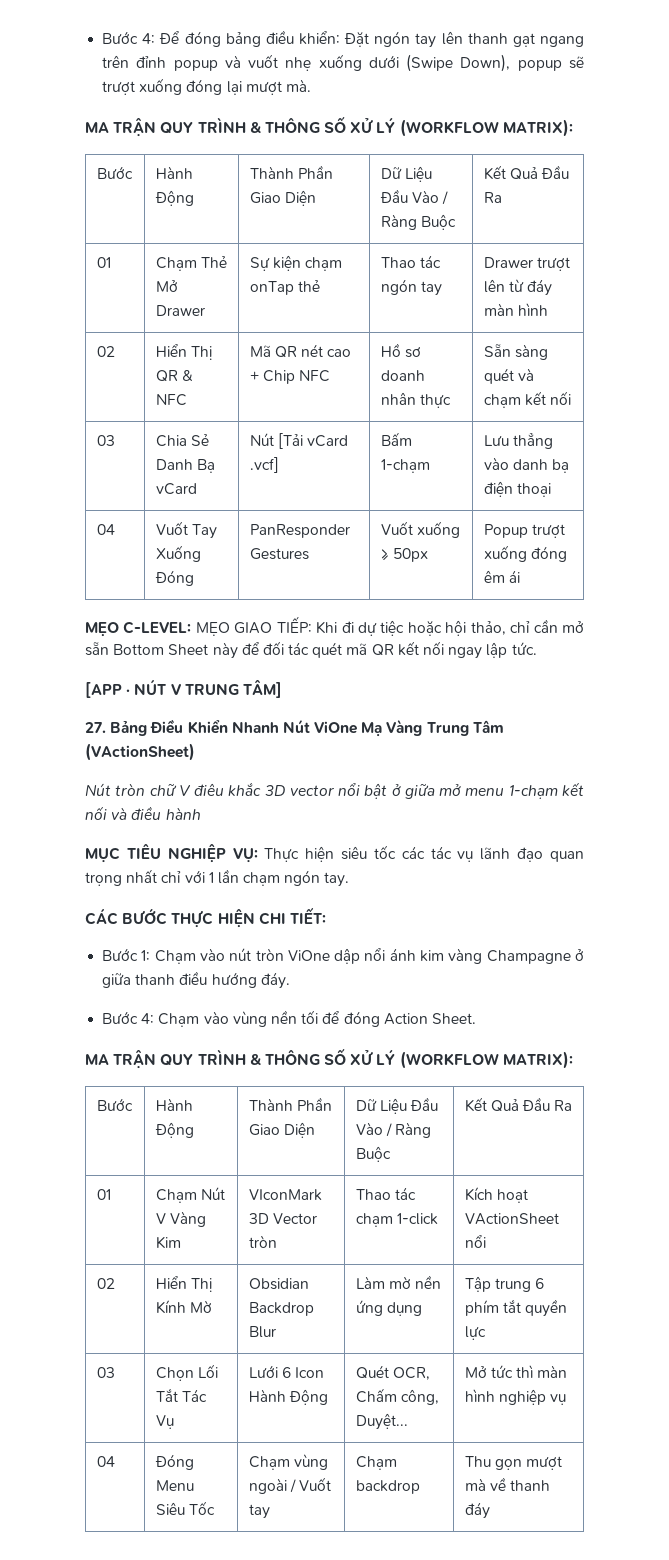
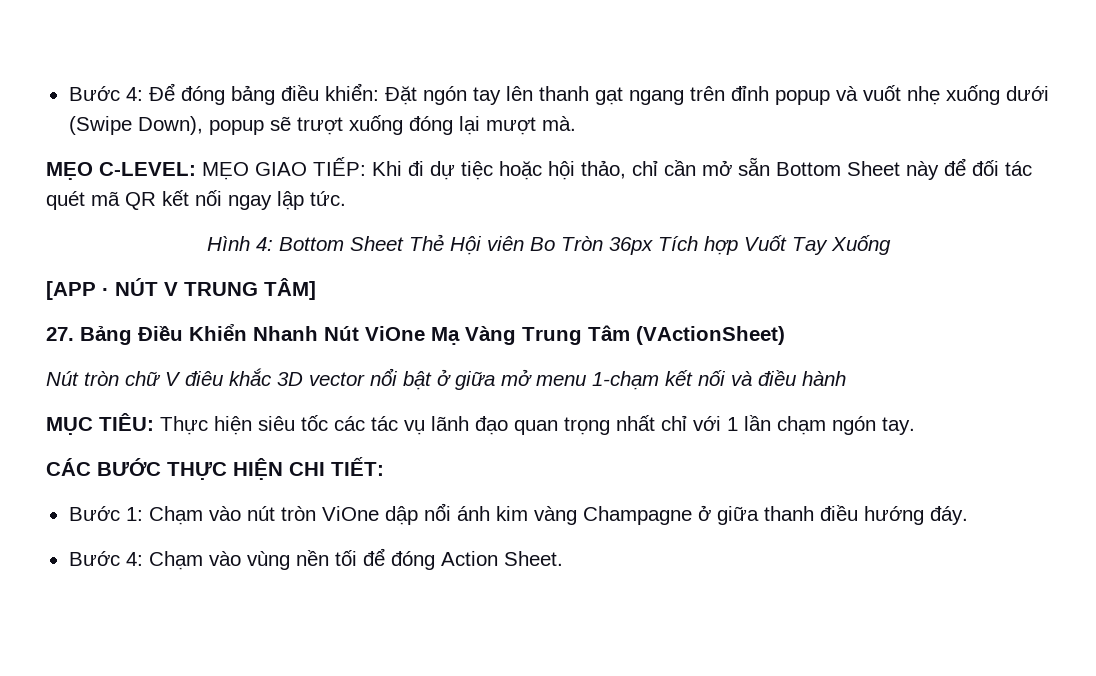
[85,116,573,137] [96,166,133,179] [155,166,193,179] [154,190,194,206] [249,165,333,179] [249,190,316,206] [380,166,432,182] [379,189,449,205] [380,214,456,230] [483,165,570,180] [483,192,502,203] [96,257,111,268] [155,256,227,271] [155,280,178,292] [155,305,205,316] [249,255,343,271] [249,280,320,295] [380,255,441,268] [380,279,442,296] [483,257,570,271] [483,279,553,296] [483,303,548,316] [96,346,115,357] [155,344,212,360] [155,370,193,382] [155,394,187,406] [249,344,352,358] [249,370,331,384] [380,343,421,358] [380,370,425,381] [380,392,451,408] [483,344,548,360] [483,368,534,384] [483,391,572,408] [96,435,115,446] [155,434,209,447] [155,459,215,473] [155,483,197,495] [249,433,349,449] [249,457,279,473] [380,432,412,446] [380,459,430,473] [483,433,553,449] [483,457,570,473] [483,481,551,497] [96,524,115,535] [155,521,217,539] [155,545,201,562] [154,570,194,586] [249,524,350,538] [249,548,309,560] [380,521,460,538] [380,548,428,562] [483,524,565,538] [483,545,567,562] [483,570,520,583] // MA TRẬN QUY TRÌNH & THÔNG SỐ XỬ LÝ (WORKFLOW MATRIX): // Bước | Hành Động | Thành Phần Giao Diện | Dữ Liệu Đầu Vào / Ràng Buộc | Kết Quả Đầu Ra // 01 | Chạm Thẻ Mở Drawer | Sự kiện chạm onTap thẻ | Thao tác ngón tay | Drawer trượt lên từ đáy màn hình // 02 | Hiển Thị QR & NFC | Mã QR nét cao + Chip NFC | Hồ sơ doanh nhân thực | Sẵn sàng quét và chạm kết nối // 03 | Chia Sẻ Danh Bạ vCard | Nút [Tải vCard .vcf] | Bấm 1-chạm | Lưu thẳng vào danh bạ điện thoại // 04 | Vuốt Tay Xuống Đóng | PanResponder Gestures | Vuốt xuống ≥ 50px | Popup trượt xuống đóng êm ái -> (576, 123) none
(537, 648) none -> [206,234,891,255] // Hình 4: Bottom Sheet Thẻ Hội viên Bo Tròn 36px Tích hợp Vuốt Tay Xuống
[126,844,258,863] TIÊU NGHIỆP VỤ: -> [99,413,154,431] TIÊU:
[85,1048,573,1069] [96,1098,133,1111] [155,1098,193,1111] [154,1122,194,1138] [248,1097,332,1111] [248,1122,315,1138] [355,1097,439,1114] [355,1122,432,1138] [355,1146,391,1162] [464,1097,573,1112] [96,1189,111,1200] [155,1187,225,1203] [155,1211,206,1227] [155,1236,181,1249] [248,1189,322,1201] [248,1213,317,1224] [248,1235,277,1248] [355,1187,416,1200] [355,1213,438,1227] [464,1187,528,1203] [464,1213,559,1225] [464,1235,486,1248] [96,1278,115,1289] [155,1276,212,1292] [155,1300,212,1314] [248,1278,309,1290] [248,1302,314,1316] [248,1326,276,1338] [355,1275,442,1289] [355,1300,422,1316] [464,1276,545,1292] [464,1299,568,1317] [464,1326,486,1340] [96,1367,115,1378] [155,1364,218,1381] [155,1388,207,1402] [155,1415,174,1429] [248,1365,325,1378] [248,1389,328,1405] [355,1365,430,1380] [355,1388,439,1405] [355,1413,408,1430] [464,1365,568,1378] [464,1389,567,1405] [96,1456,115,1467] [154,1454,194,1470] [155,1480,194,1491] [155,1501,215,1515] [248,1454,328,1470] [248,1477,332,1494] [248,1504,270,1519] [355,1456,397,1470] [355,1480,420,1494] [464,1456,563,1470] [464,1477,551,1491] [464,1502,490,1519] // MA TRẬN QUY TRÌNH & THÔNG SỐ XỬ LÝ (WORKFLOW MATRIX): // Bước | Hành Động | Thành Phần Giao Diện | Dữ Liệu Đầu Vào / Ràng Buộc | Kết Quả Đầu Ra // 01 | Chạm Nút V Vàng Kim | VIconMark 3D Vector tròn | Thao tác chạm 1-click | Kích hoạt VActionSheet nổi // 02 | Hiển Thị Kính Mờ | Obsidian Backdrop Blur | Làm mờ nền ứng dụng | Tập trung 6 phím tắt quyền lực // 03 | Chọn Lối Tắt Tác Vụ | Lưới 6 Icon Hành Động | Quét OCR, Chấm công, Duyệt... | Mở tức thì màn hình nghiệp vụ // 04 | Đóng Menu Siêu Tốc | Chạm vùng ngoài / Vuốt tay | Chạm backdrop | Thu gọn mượt mà về thanh đáy -> (563, 558) none

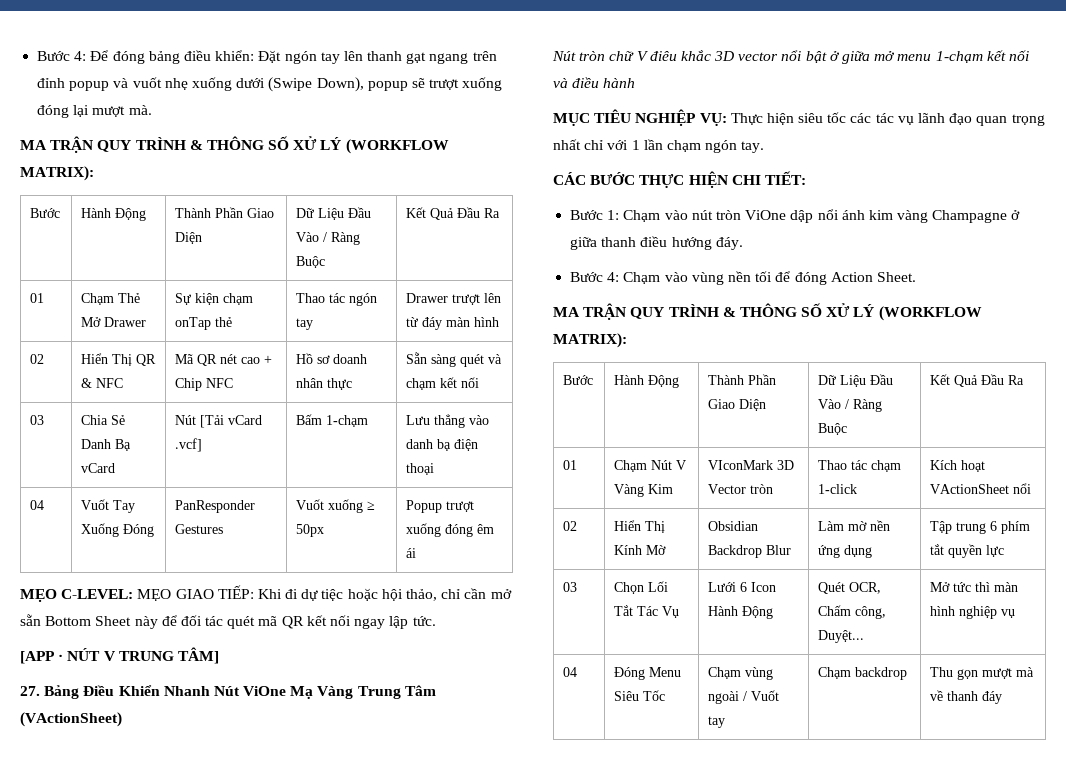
(576, 123) none -> [20,136,449,154] [20,166,94,181] [30,208,61,218] [81,208,147,221] [175,207,275,218] [175,232,203,244] [296,207,372,220] [296,232,361,245] [296,256,326,268] [406,207,501,220] [30,293,45,303] [81,293,141,305] [81,317,147,327] [175,293,254,305] [175,317,233,330] [296,293,378,306] [296,318,314,330] [406,293,502,305] [406,317,500,330] [30,354,45,364] [81,353,157,366] [81,378,124,388] [175,354,273,366] [175,378,234,391] [296,353,368,364] [296,378,353,390] [406,352,503,367] [406,377,480,390] [30,415,45,425] [81,415,126,425] [81,439,132,451] [81,463,116,473] [175,415,263,428] [175,438,203,452] [296,414,369,427] [406,414,490,428] [406,439,479,451] [406,463,435,475] [30,500,45,510] [81,499,136,513] [81,523,155,537] [175,500,256,513] [175,524,224,534] [296,499,376,513] [296,524,325,537] [406,500,475,513] [406,523,495,537] [406,548,417,558] // MA TRẬN QUY TRÌNH & THÔNG SỐ XỬ LÝ (WORKFLOW MATRIX): // Bước | Hành Động | Thành Phần Giao Diện | Dữ Liệu Đầu Vào / Ràng Buộc | Kết Quả Đầu Ra // 01 | Chạm Thẻ Mở Drawer | Sự kiện chạm onTap thẻ | Thao tác ngón tay | Drawer trượt lên từ đáy màn hình // 02 | Hiển Thị QR & NFC | Mã QR nét cao + Chip NFC | Hồ sơ doanh nhân thực | Sẵn sàng quét và chạm kết nối // 03 | Chia Sẻ Danh Bạ vCard | Nút [Tải vCard .vcf] | Bấm 1-chạm | Lưu thẳng vào danh bạ điện thoại // 04 | Vuốt Tay Xuống Đóng | PanResponder Gestures | Vuốt xuống ≥ 50px | Popup trượt xuống đóng êm ái
[206,234,891,255] // Hình 4: Bottom Sheet Thẻ Hội viên Bo Tròn 36px Tích hợp Vuốt Tay Xuống -> (436, 621) none
[99,413,154,431] TIÊU: -> [594,109,727,126] TIÊU NGHIỆP VỤ:
(563, 558) none -> [553,303,982,321] [553,333,627,348] [563,375,594,385] [614,375,680,388] [708,374,777,385] [708,399,767,411] [818,374,894,387] [818,399,883,412] [818,423,848,435] [930,374,1025,387] [563,460,578,470] [614,460,687,472] [614,484,674,497] [708,460,795,470] [708,484,774,494] [818,460,902,472] [818,484,858,494] [930,460,986,472] [930,483,1032,494] [563,521,578,531] [614,520,666,533] [614,545,667,555] [708,521,759,531] [708,545,792,558] [818,520,891,531] [818,545,873,558] [930,521,1031,534] [930,544,1005,558] [563,582,578,592] [614,581,669,594] [614,605,680,618] [708,582,777,592] [708,606,774,619] [818,582,882,594] [818,605,887,619] [818,630,865,643] [930,582,1019,592] [930,606,1016,619] [563,667,578,677] [614,667,682,680] [614,690,666,701] [708,667,774,680] [708,690,780,704] [708,716,726,728] [818,667,908,680] [930,667,1035,680] [930,690,1003,704] // MA TRẬN QUY TRÌNH & THÔNG SỐ XỬ LÝ (WORKFLOW MATRIX): // Bước | Hành Động | Thành Phần Giao Diện | Dữ Liệu Đầu Vào / Ràng Buộc | Kết Quả Đầu Ra // 01 | Chạm Nút V Vàng Kim | VIconMark 3D Vector tròn | Thao tác chạm 1-click | Kích hoạt VActionSheet nổi // 02 | Hiển Thị Kính Mờ | Obsidian Backdrop Blur | Làm mờ nền ứng dụng | Tập trung 6 phím tắt quyền lực // 03 | Chọn Lối Tắt Tác Vụ | Lưới 6 Icon Hành Động | Quét OCR, Chấm công, Duyệt... | Mở tức thì màn hình nghiệp vụ // 04 | Đóng Menu Siêu Tốc | Chạm vùng ngoài / Vuốt tay | Chạm backdrop | Thu gọn mượt mà về thanh đáy

